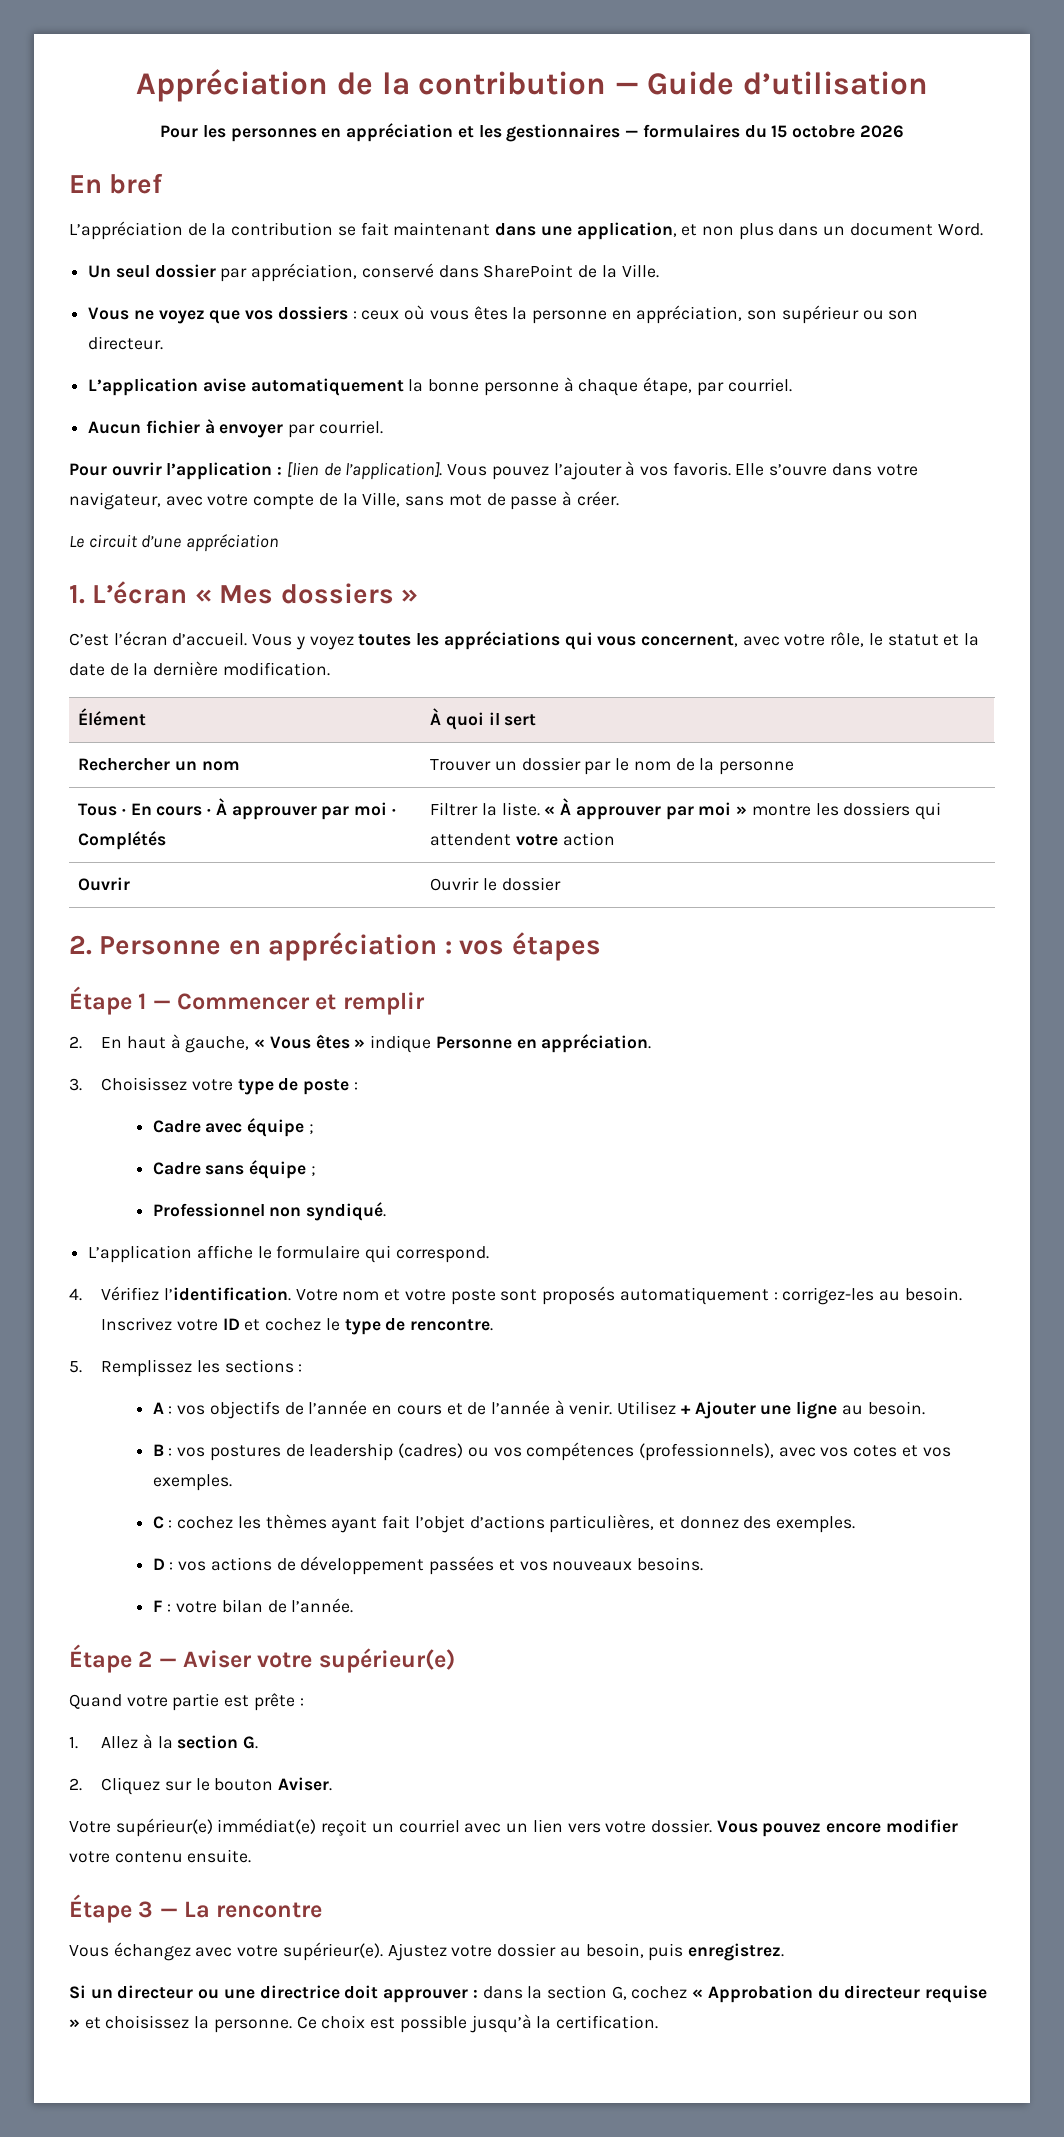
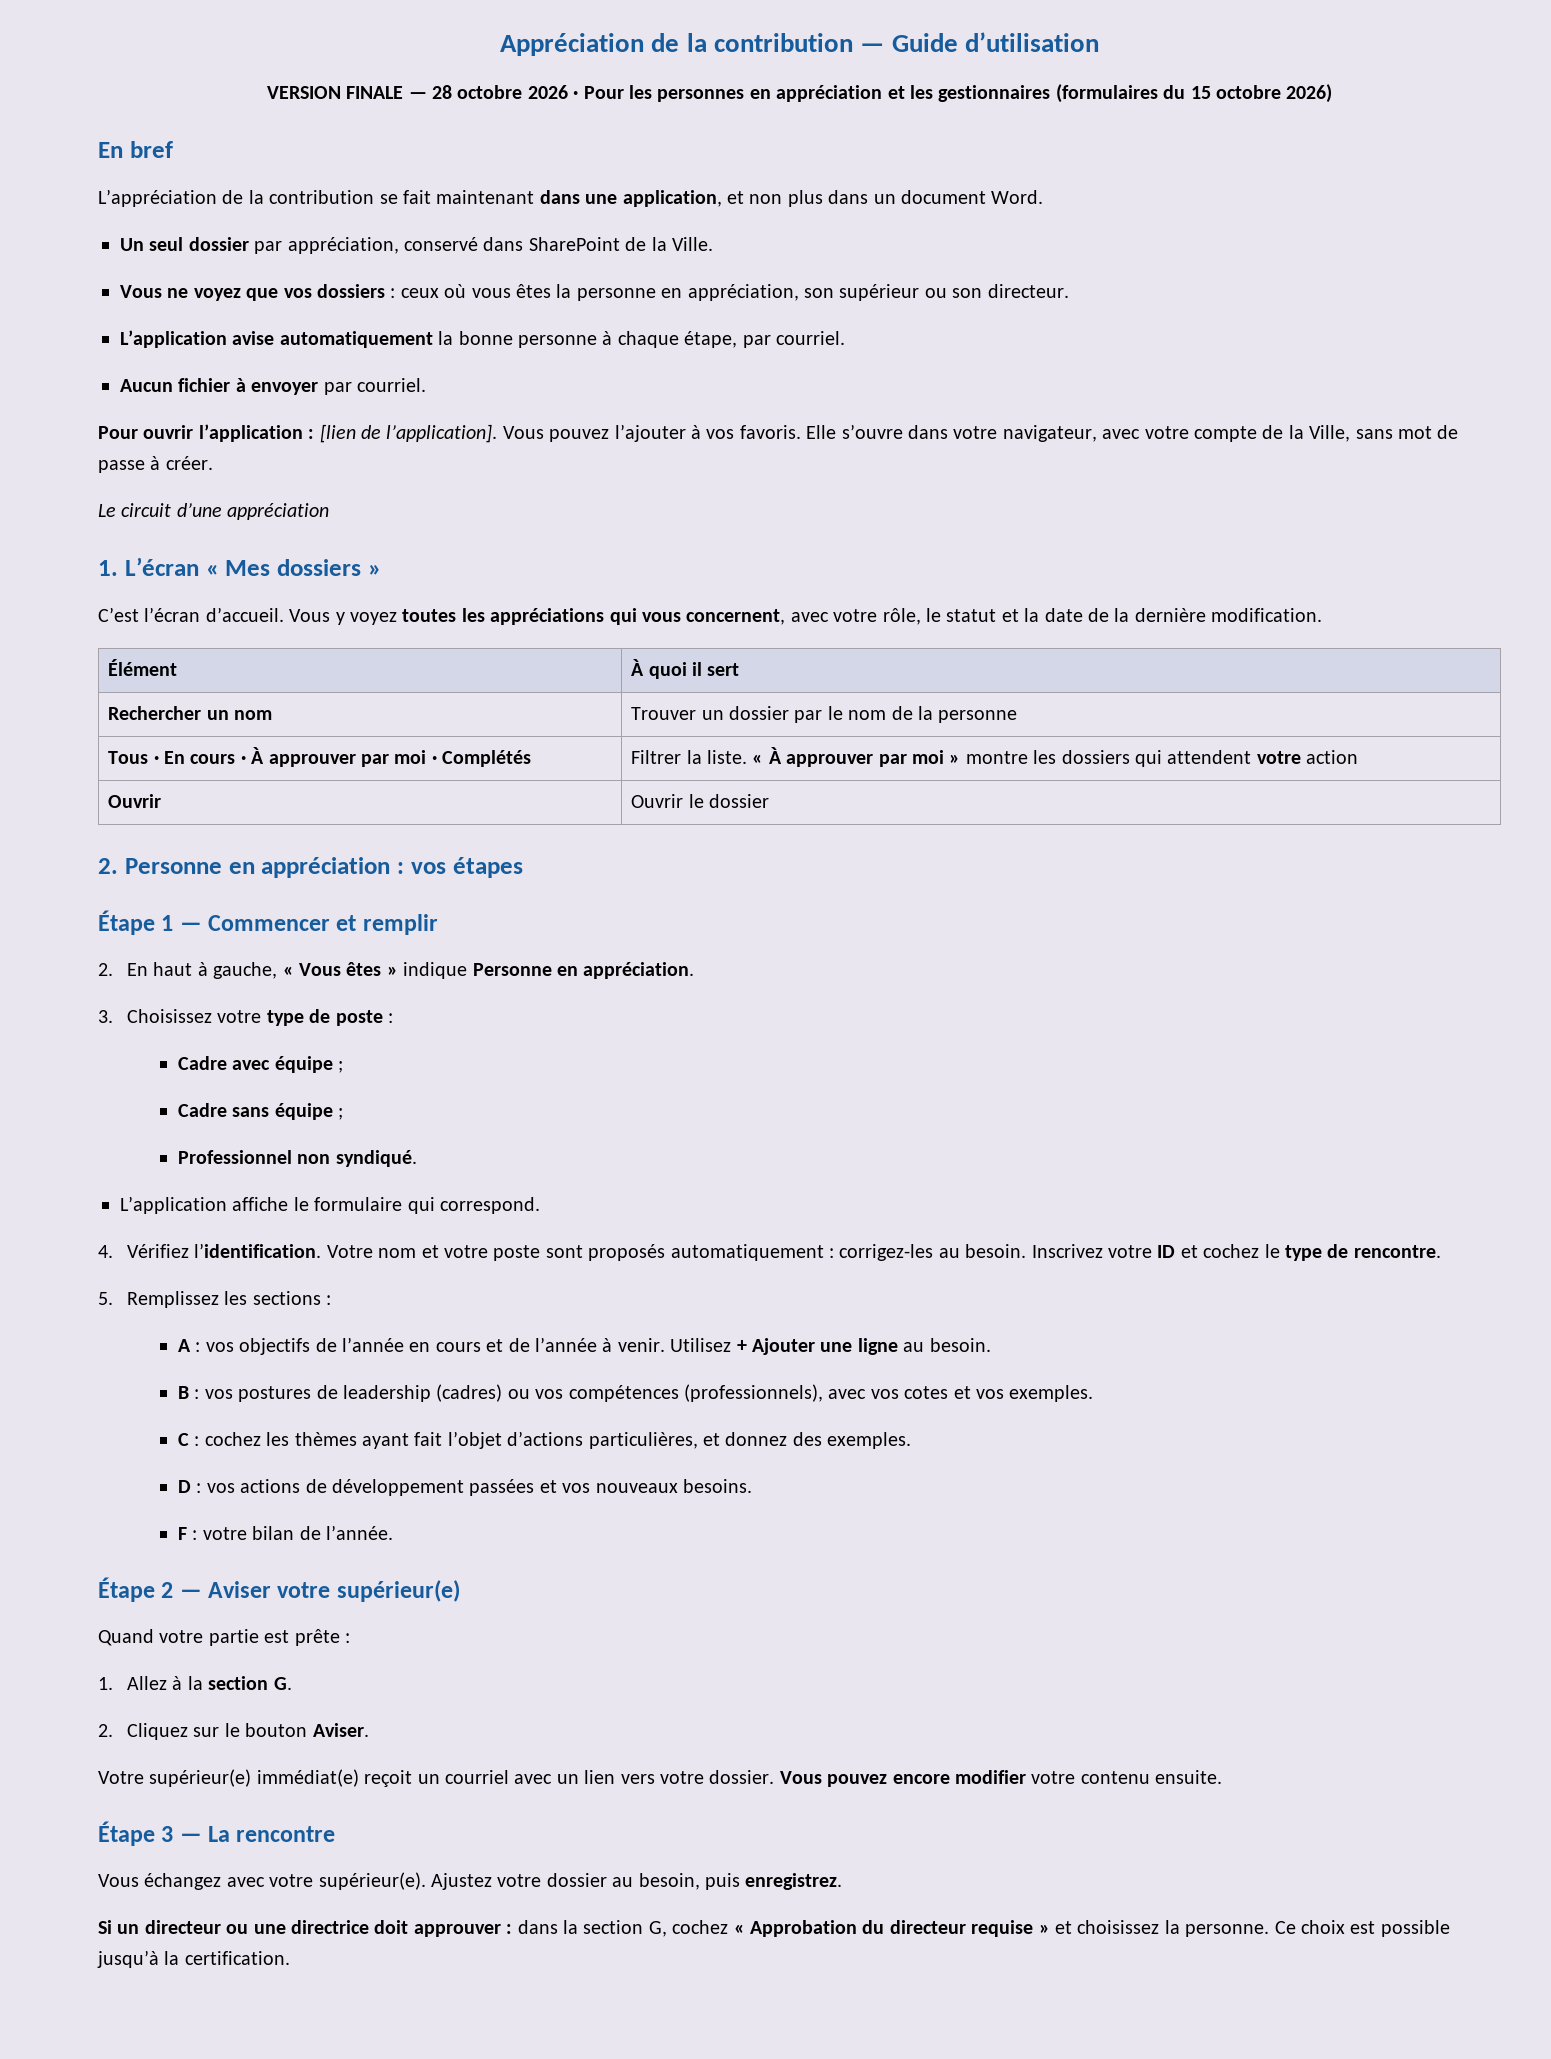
(928, 83) none -> [266,85,579,99] VERSION FINALE — 28 octobre 2026 ·
[625,124,740,138] — formulaires -> [1055,84,1158,103] (formulaires
[859,125,904,138] 2026 -> [1286,84,1333,103] 2026)

